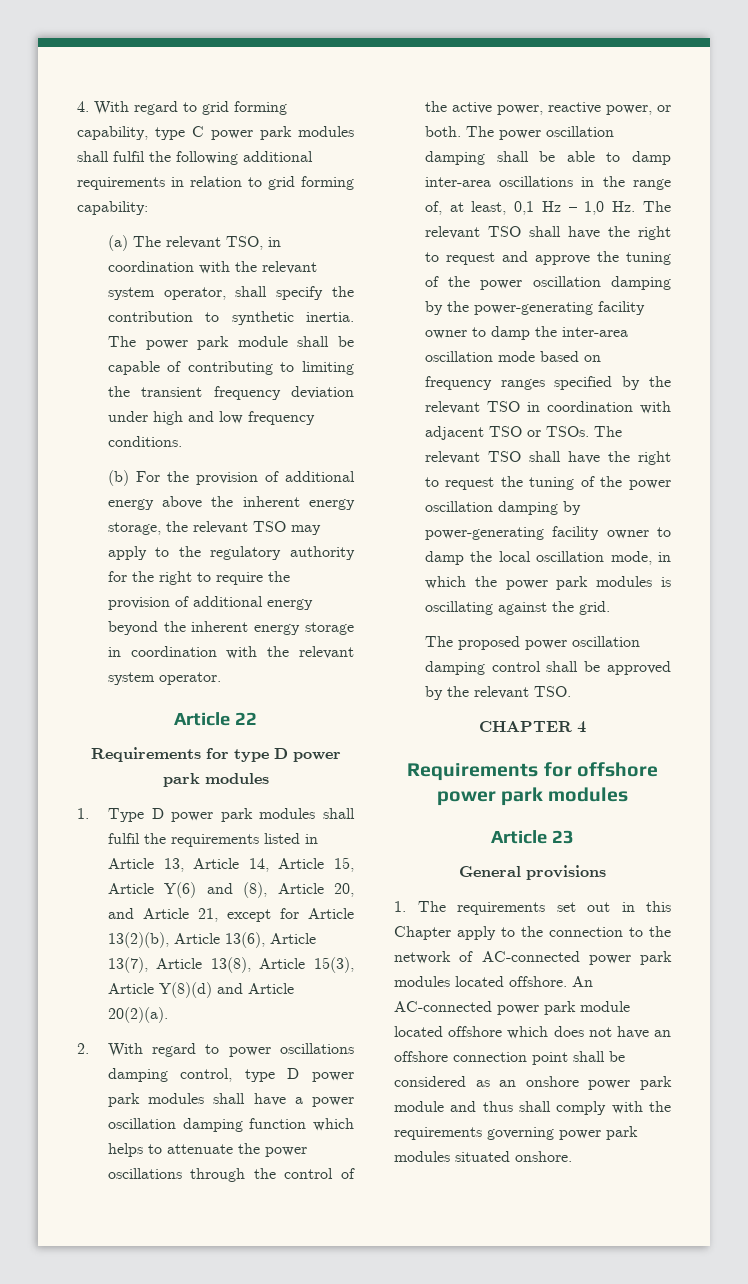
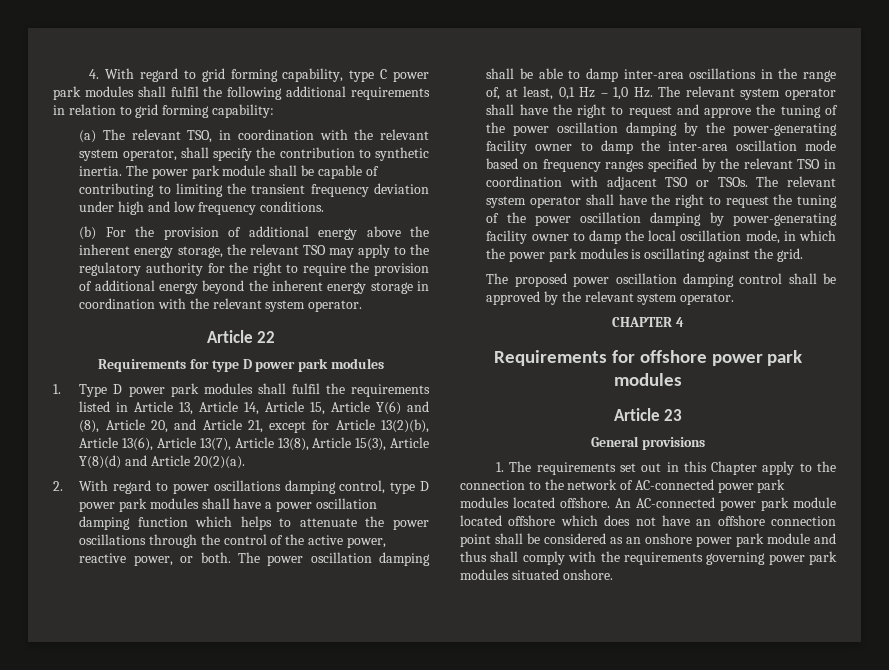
[487,226,521,237] TSO -> [740,88,836,100] system operator
[487,451,521,462] TSO -> [486,196,582,208] system operator
[533,686,571,697] TSO. -> [637,293,735,305] system operator.

